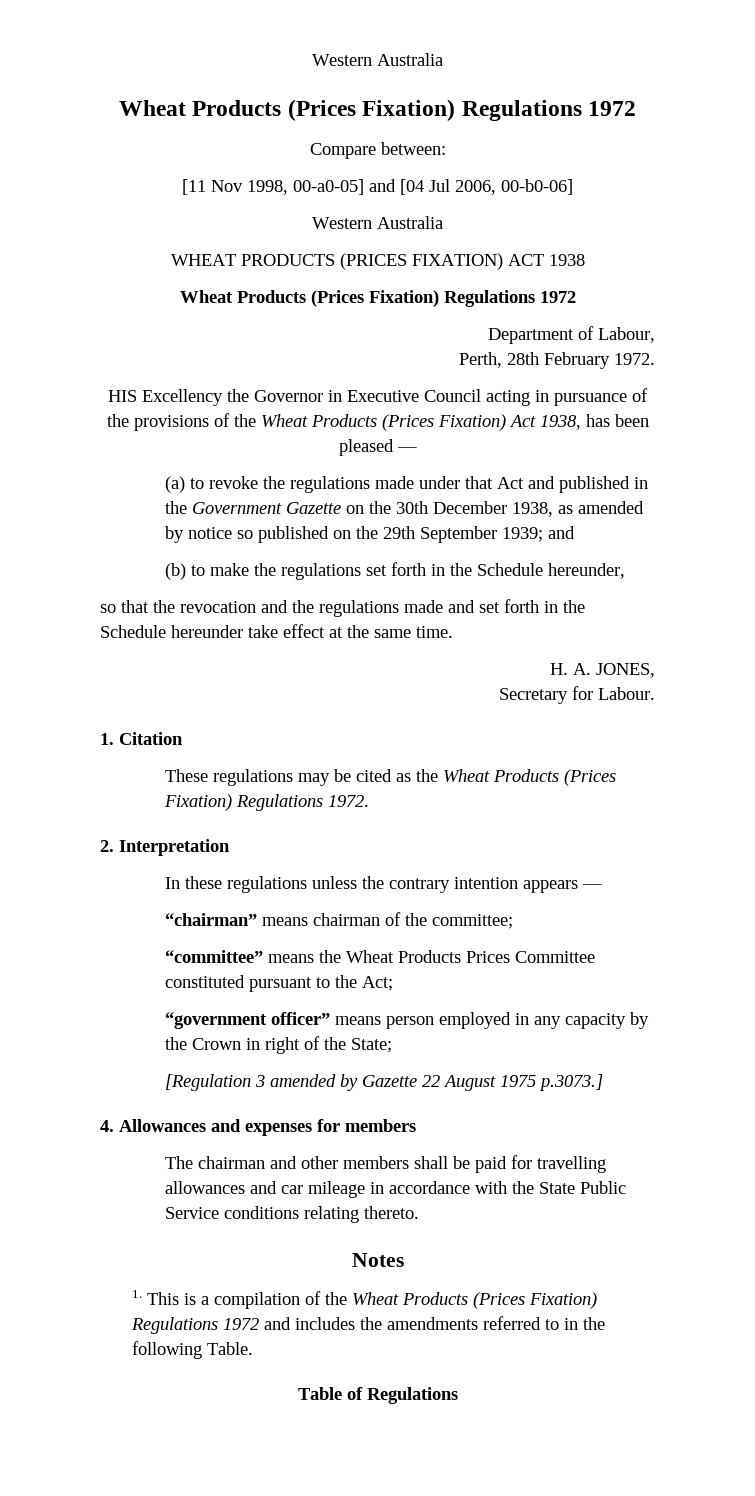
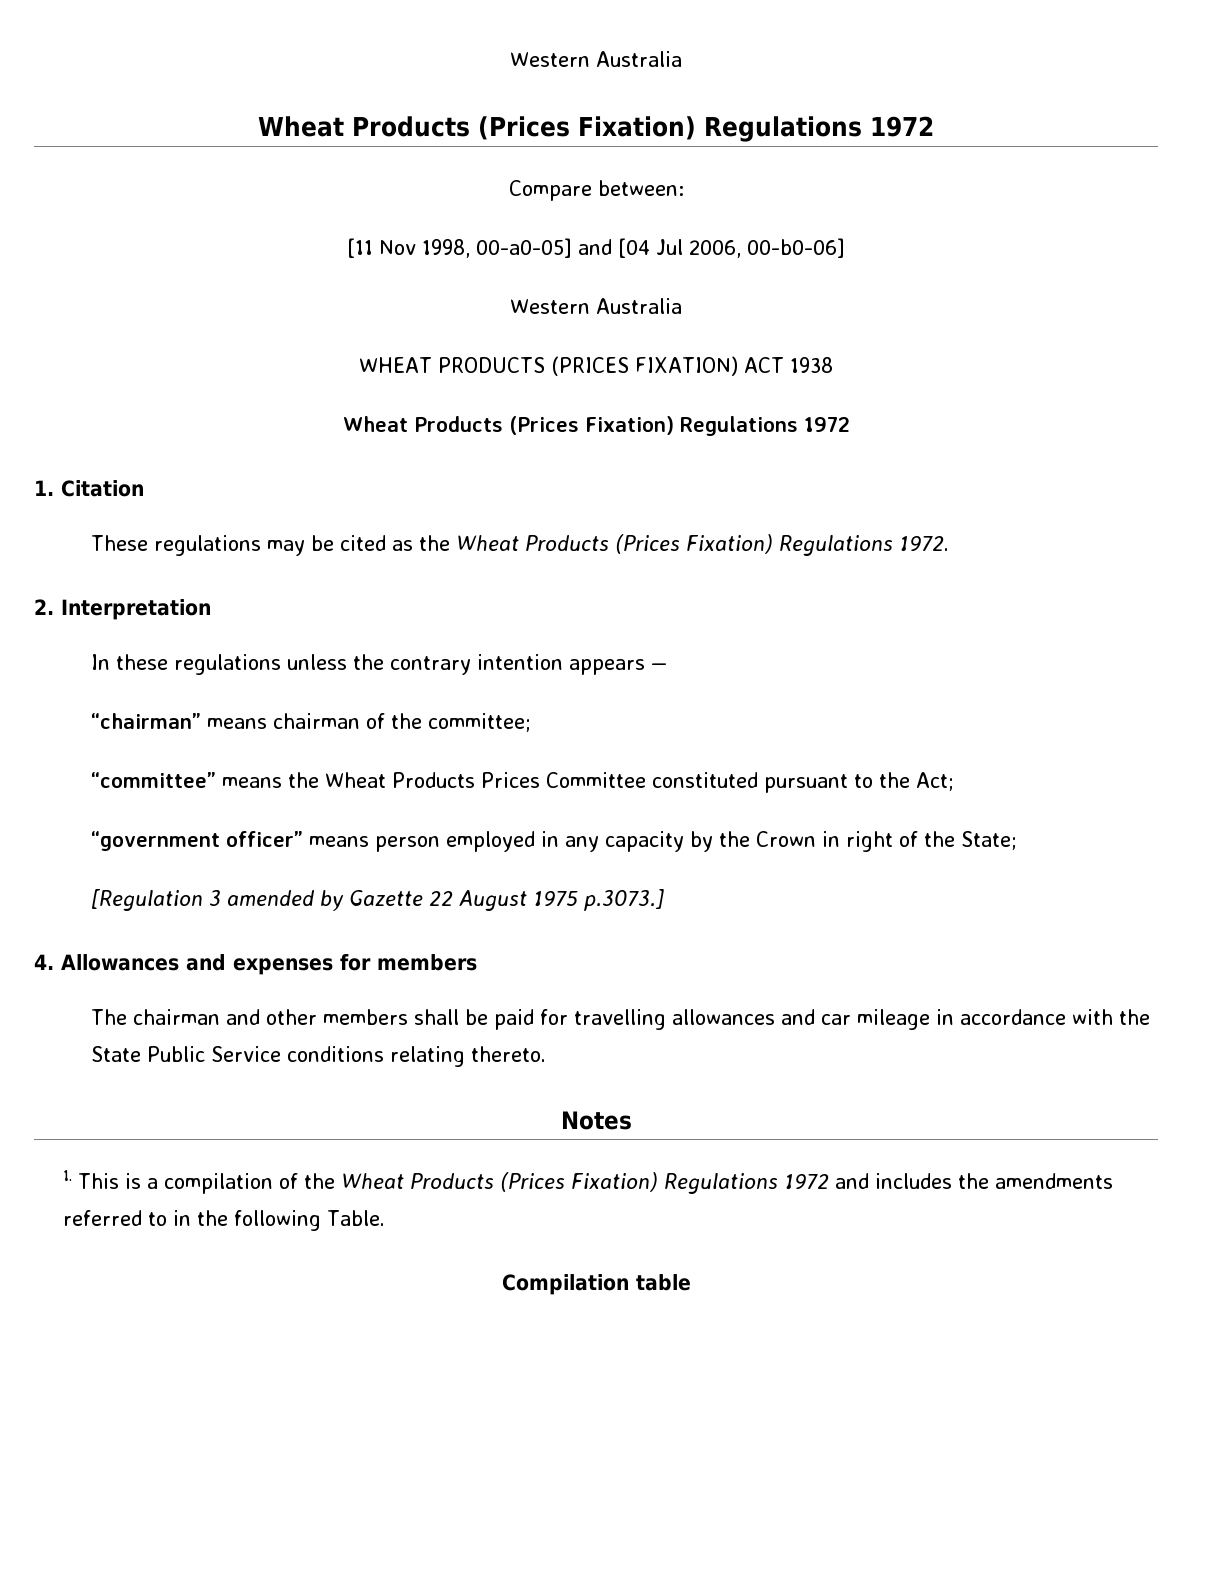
[488,326,655,344] [459,352,655,369] [108,388,648,406] [106,413,649,431] [338,439,417,456] [164,476,648,493] [164,501,644,517] [164,526,575,543] [164,562,625,580] [100,599,585,617] [100,624,453,638] [550,663,655,678] [499,686,655,704] // Department of Labour, // Perth, 28th February 1972. // HIS Excellency the Governor in Executive Council acting in pursuance of the provisions of the Wheat Products (Prices Fixation) Act 1938, has been pleased — // (a) to revoke the regulations made under that Act and published in the Government Gazette on the 30th December 1938, as amended by notice so published on the 29th September 1939; and // (b) to make the regulations set forth in the Schedule hereunder, // so that the revocation and the regulations made and set forth in the Schedule hereunder take effect at the same time. // H. A. JONES, // Secretary for Labour. -> (850, 424) none
[297,1387,458,1404] Table of Regulations -> [501,1274,691,1295] Compilation table

